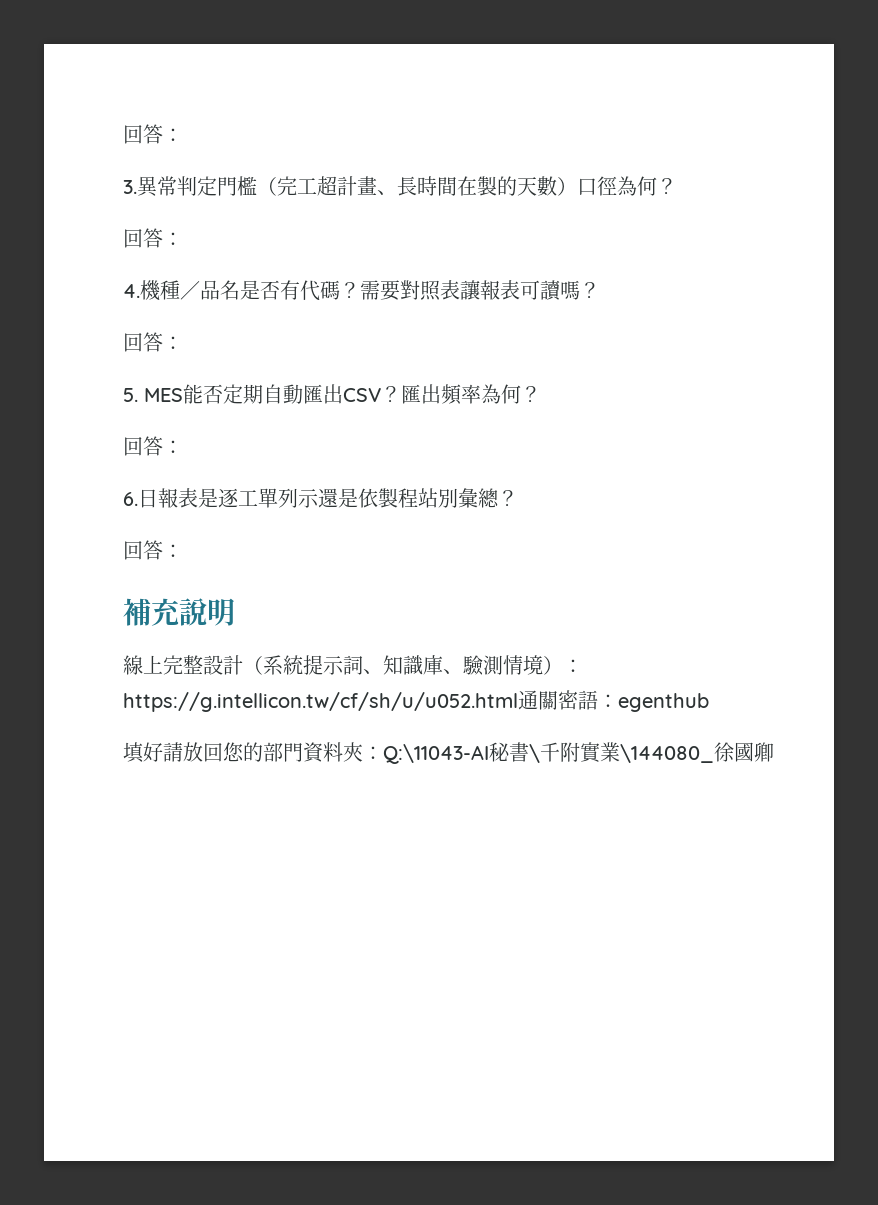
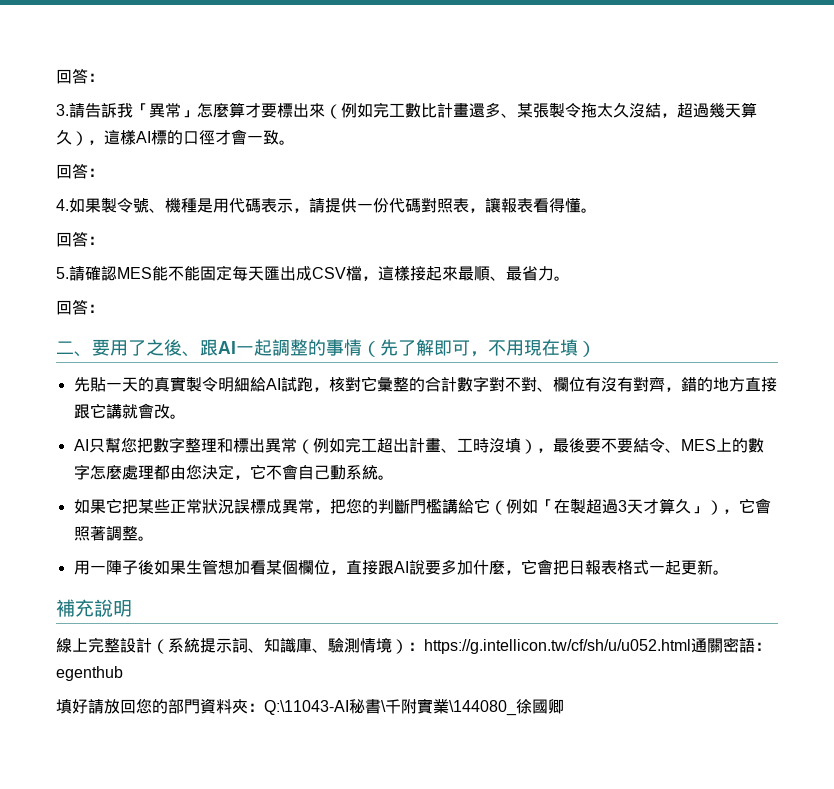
[137,176,677,197] [123,228,183,248] [123,280,600,301] [123,332,183,352] [123,384,541,405] [123,436,183,456] [123,488,518,508] [123,540,183,560] 異常判定門檻（完工超計畫、長時間在製的天數）口徑為何？ // 回答： // 4.機種／品名是否有代碼？需要對照表讓報表可讀嗎？ // 回答： // 5. MES能否定期自動匯出CSV？匯出頻率為何？ // 回答： // 6.日報表是逐工單列示還是依製程站別彙總？ // 回答： -> [69,102,757,119] [56,129,295,146] [56,163,104,179] [56,197,597,213] [56,231,104,247] [56,265,570,281] [56,299,104,315] [56,339,596,357] [73,376,777,392] [73,403,186,419] [73,437,764,454] [73,464,394,480] [73,498,771,515] [73,526,154,541] [73,559,729,575] 請告訴我「異常」怎麼算才要標出來（例如完工數比計畫還多、某張製令拖太久沒結，超過幾天算久），這樣AI標的口徑才會一致。 // 回答： // 4.如果製令號、機種是用代碼表示，請提供一份代碼對照表，讓報表看得懂。 // 回答： // 5.請確認MES能不能固定每天匯出成CSV檔，這樣接起來最順、最省力。 // 回答： // 二、要用了之後、跟AI一起調整的事情（先了解即可，不用現在填） // 先貼一天的真實製令明細給AI試跑，核對它彙整的合計數字對不對、欄位有沒有對齊，錯的地方直接跟它講就會改。 // AI只幫您把數字整理和標出異常（例如完工超出計畫、工時沒填），最後要不要結令、MES上的數字怎麼處理都由您決定，它不會自己動系統。 // 如果它把某些正常狀況誤標成異常，把您的判斷門檻講給它（例如「在製超過3天才算久」），它會照著調整。 // 用一陣子後如果生管想加看某個欄位，直接跟AI說要多加什麼，它會把日報表格式一起更新。

